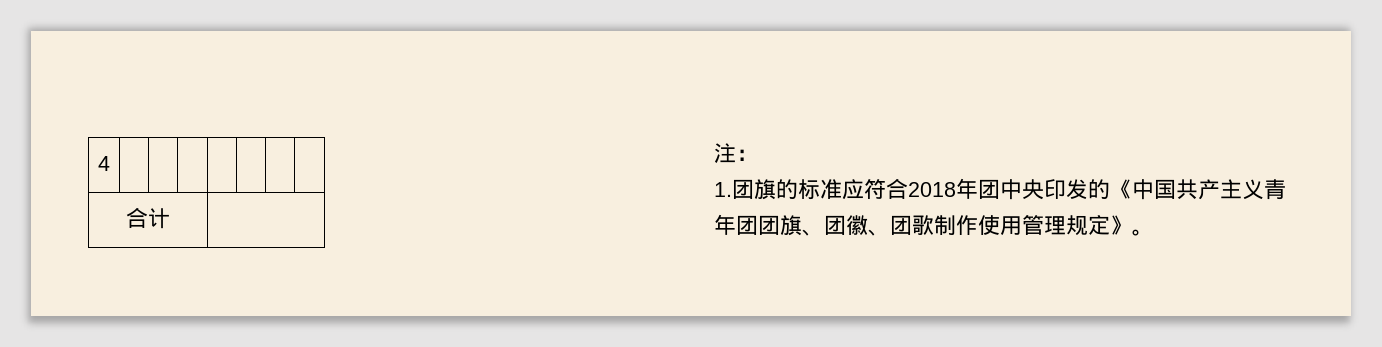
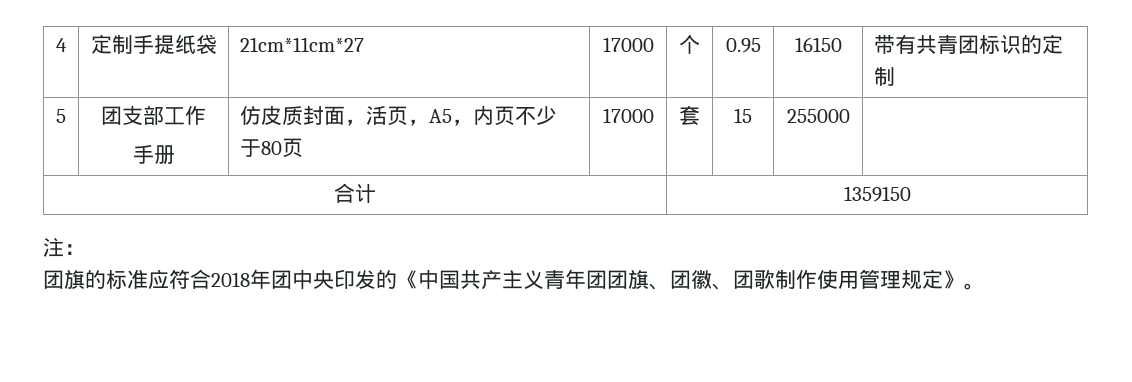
(110, 163) | | | | | -> [90,34,217,54] [240,37,365,52] [602,37,654,52] [679,35,700,54] [725,38,761,53] [794,37,842,52] [874,34,1064,55] [874,67,896,86] [56,109,66,123] [101,105,207,125] [132,144,175,164] [240,105,558,126] [240,138,304,157] [602,108,654,123] [679,105,700,125] [734,108,752,123] [786,109,850,123] 定制手提纸袋 | 21cm*11cm*27 | 17000 | 个 | 0.95 | 16150 | 带有共青团标识的定制 // 5 | 团支部工作 // 手册 | 仿皮质封面，活页，A5，内页不少于80页 | 17000 | 套 | 15 | 255000
(170, 218) none -> [843,186,911,202] 1359150
[714,182,732,197] 1. -> (85, 249) none

